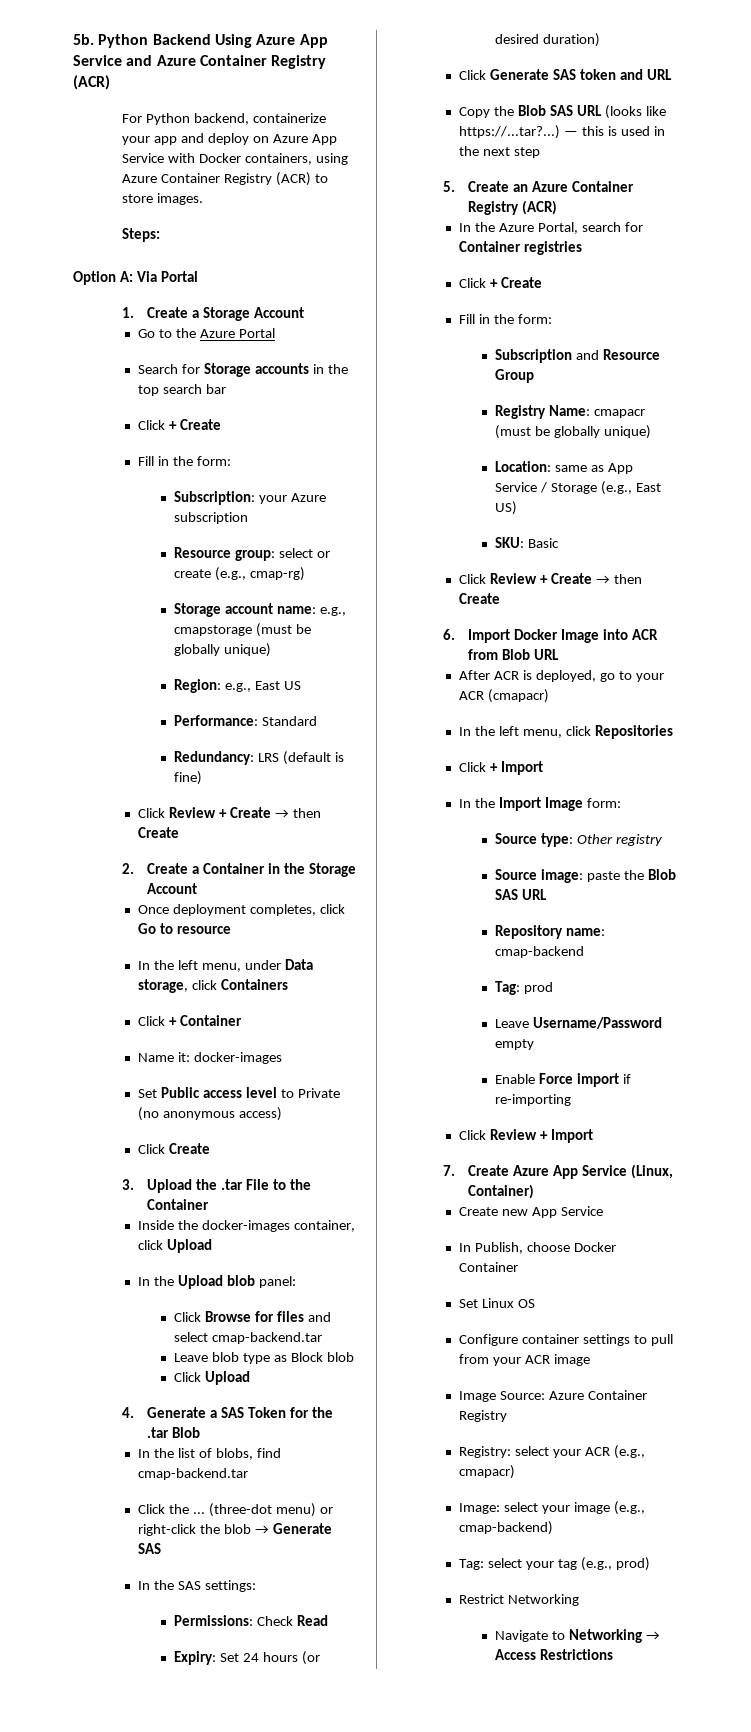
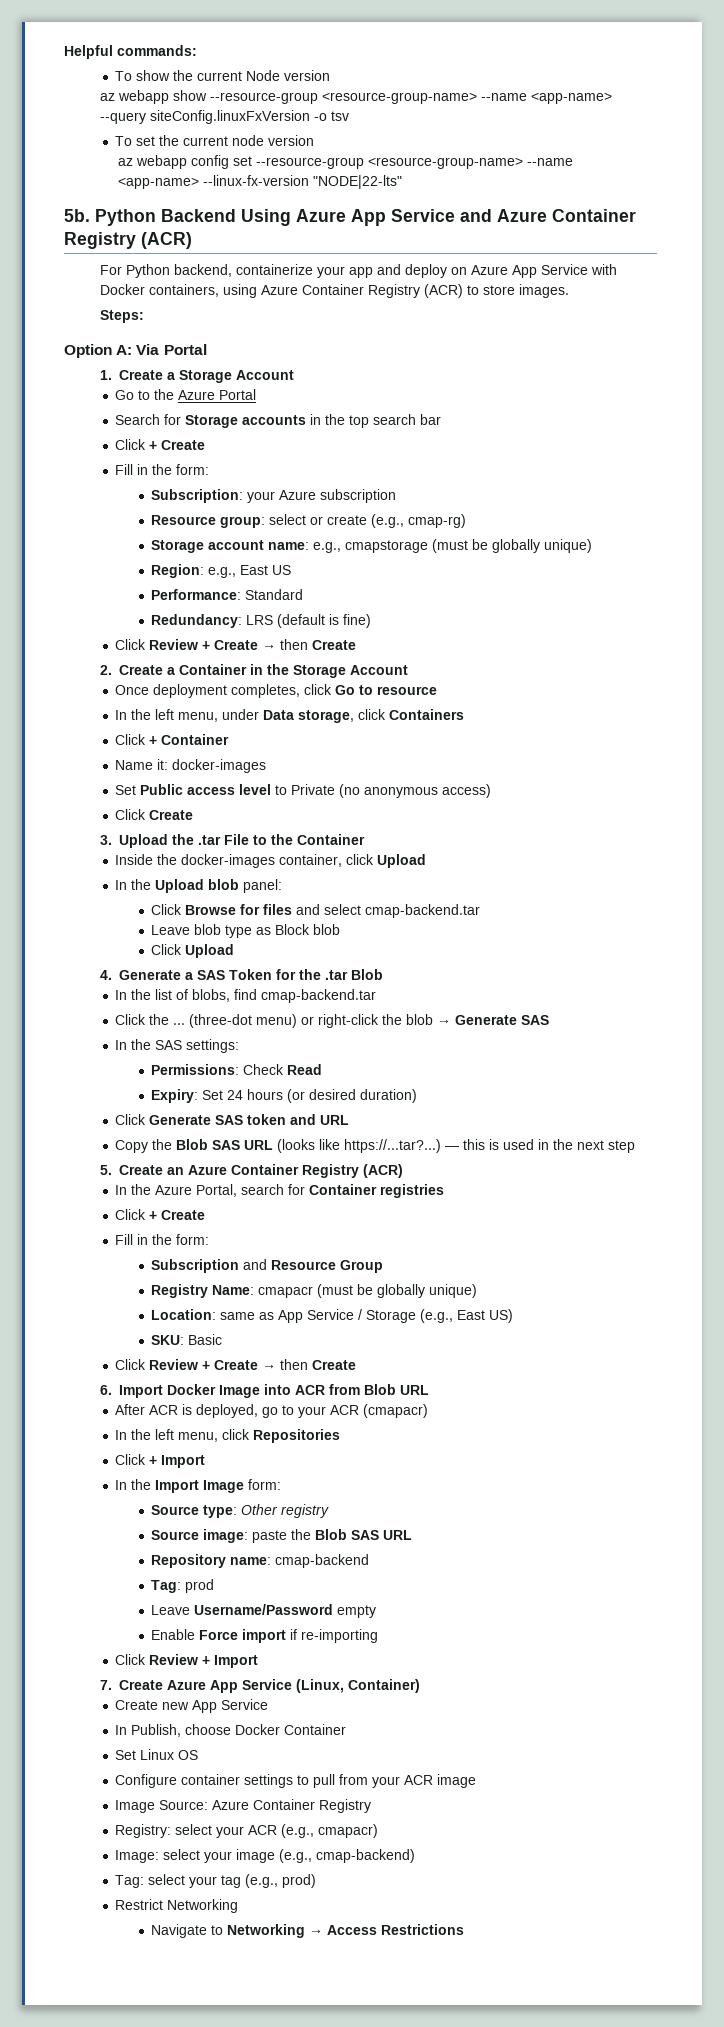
(73, 39) none -> [64,45,197,59] [115,70,331,81] [100,90,613,104] [100,110,350,124] [115,135,315,146] [118,155,574,169] [118,175,403,189] Helpful commands: // To show the current Node version // az webapp show --resource-group <resource-group-name> --name <app-name> --query siteConfig.linuxFxVersion -o tsv // To set the current node version // az webapp config set --resource-group <resource-group-name> --name <app-name> --linux-fx-version "NODE|22-lts" //

